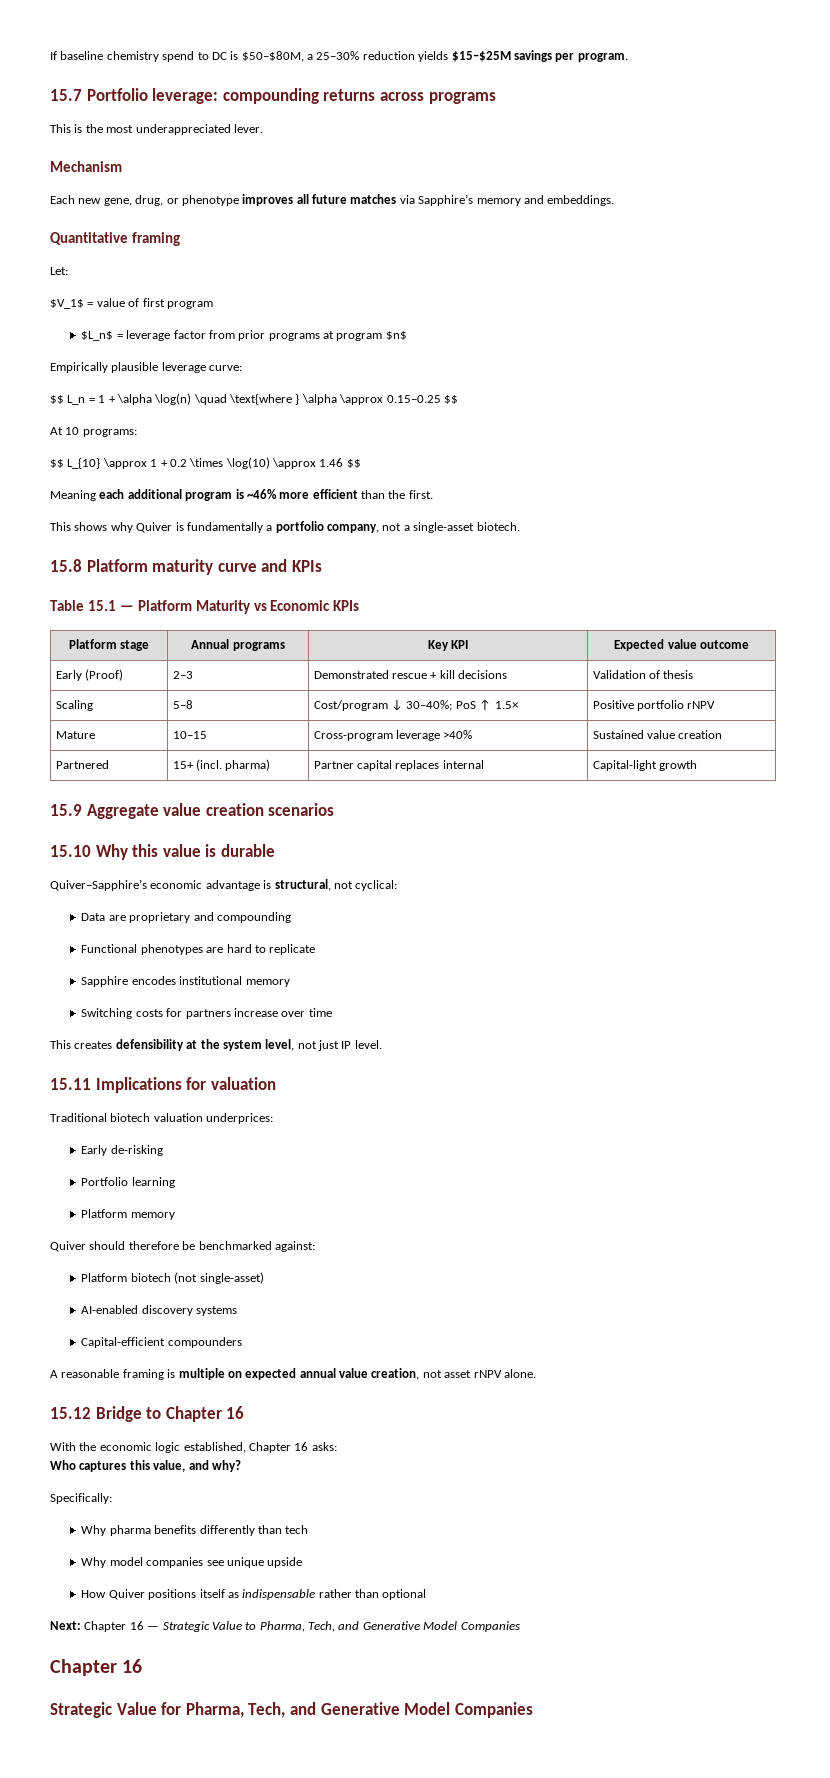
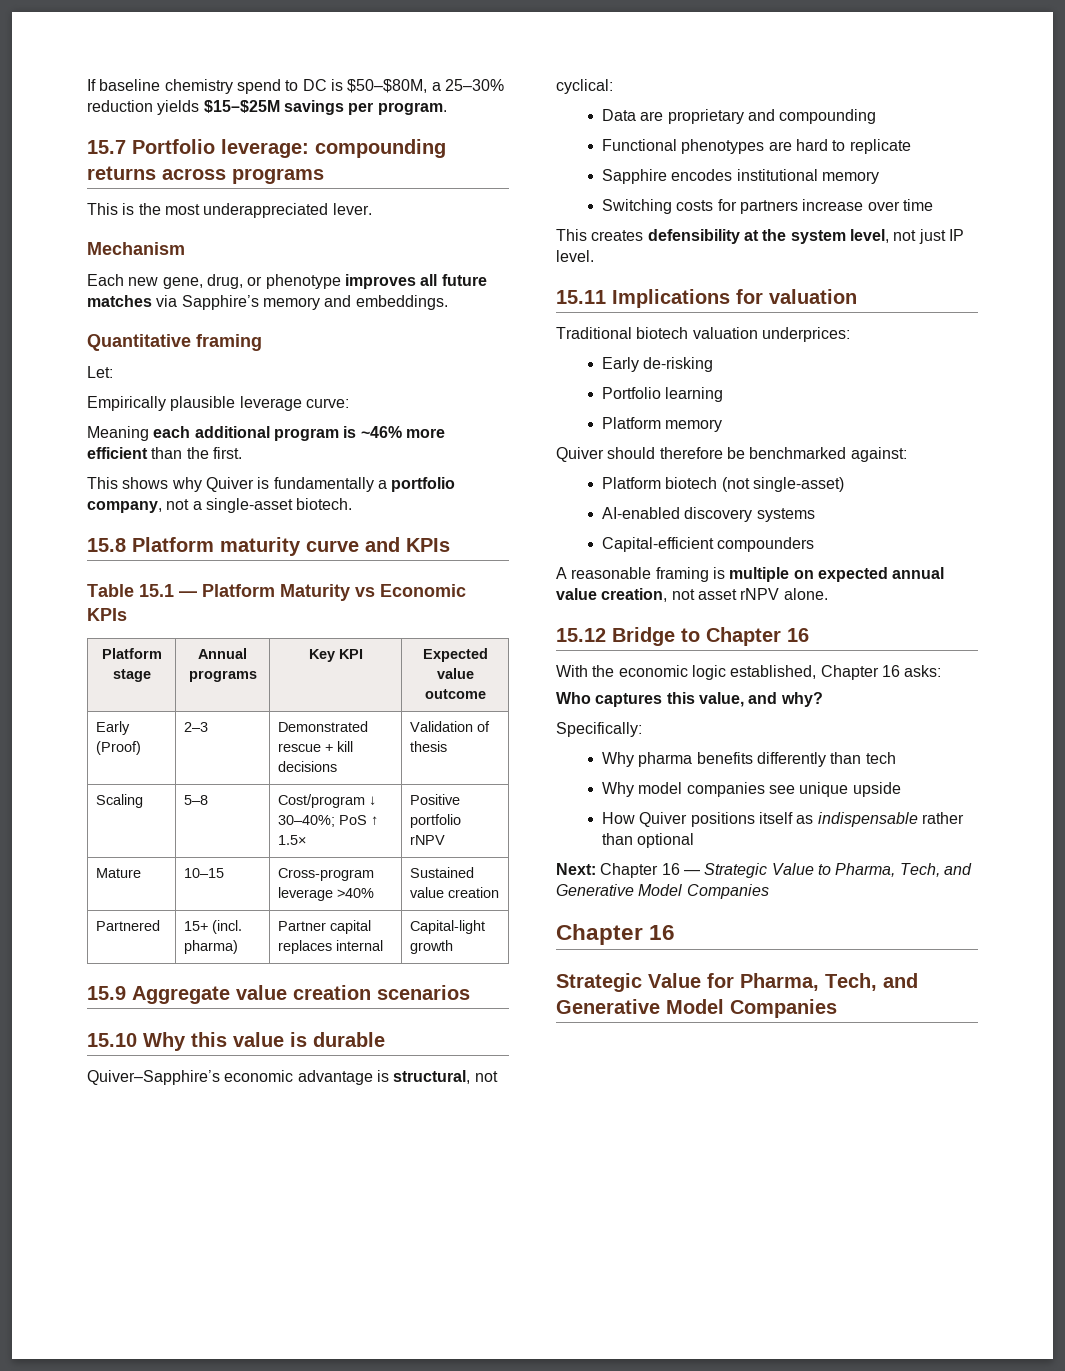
[50,298,213,309] [81,330,407,341] [50,362,243,373] [50,393,458,405] [50,427,137,437] [50,457,361,469] $V_1$ = value of first program // $L_n$ = leverage factor from prior programs at program $n$ // Empirically plausible leverage curve: // $$ L_n = 1 + \alpha \log(n) \quad \text{where } \alpha \approx 0.15–0.25 $$ // At 10 programs: // $$ L_{10} \approx 1 + 0.2 \times \log(10) \approx 1.46 $$ -> [87,396,349,411] Empirically plausible leverage curve:

